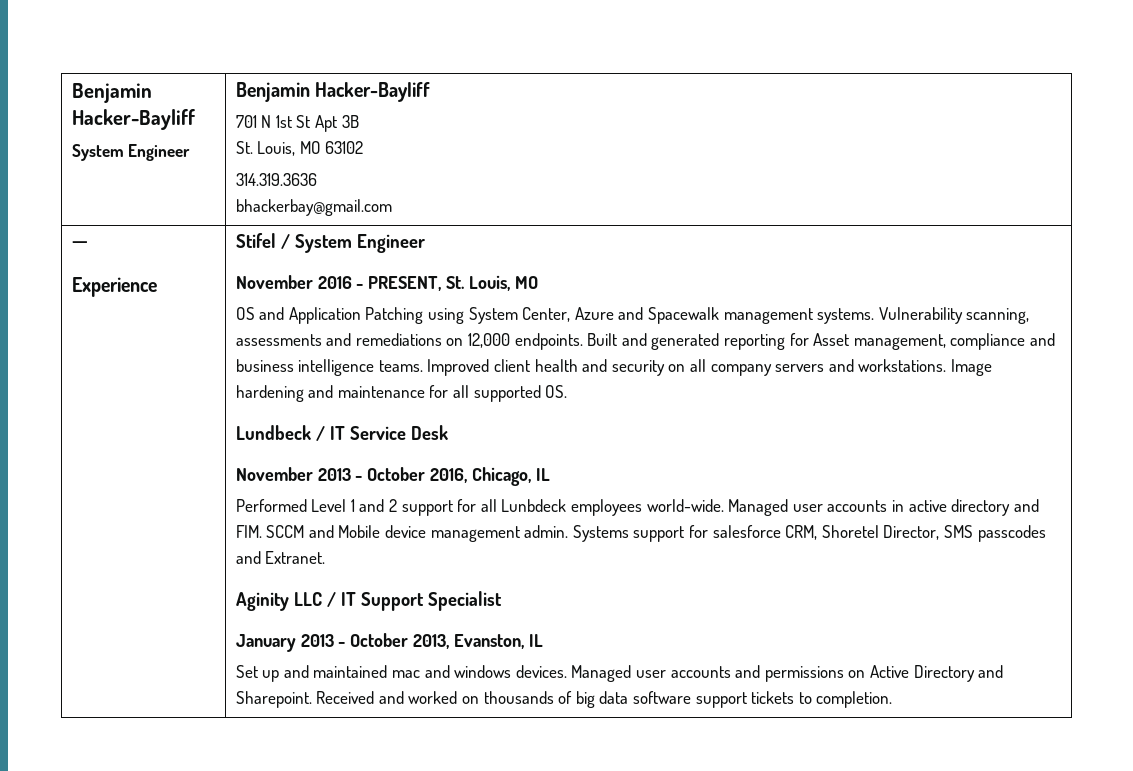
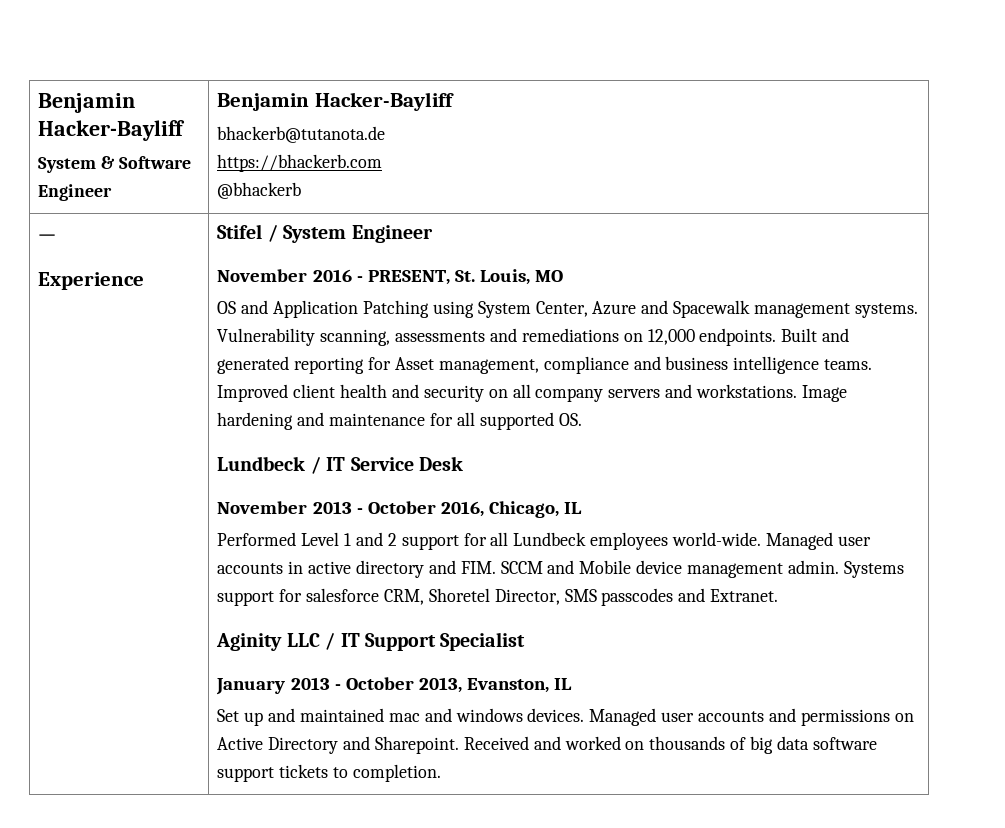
(124, 152) none -> [101,156,192,169] & Software
[235,115,359,132] [235,141,364,156] [235,173,317,186] [235,199,392,216] 701 N 1st St Apt 3B // St. Louis, MO 63102 // 314.319.3636 // bhackerbay@gmail.com -> [217,126,386,143] [217,154,383,172] [217,182,302,199] bhackerb@tutanota.de // https://bhackerb.com // @bhackerb
[501,499,567,512] Lunbdeck -> [513,532,587,546] Lundbeck

